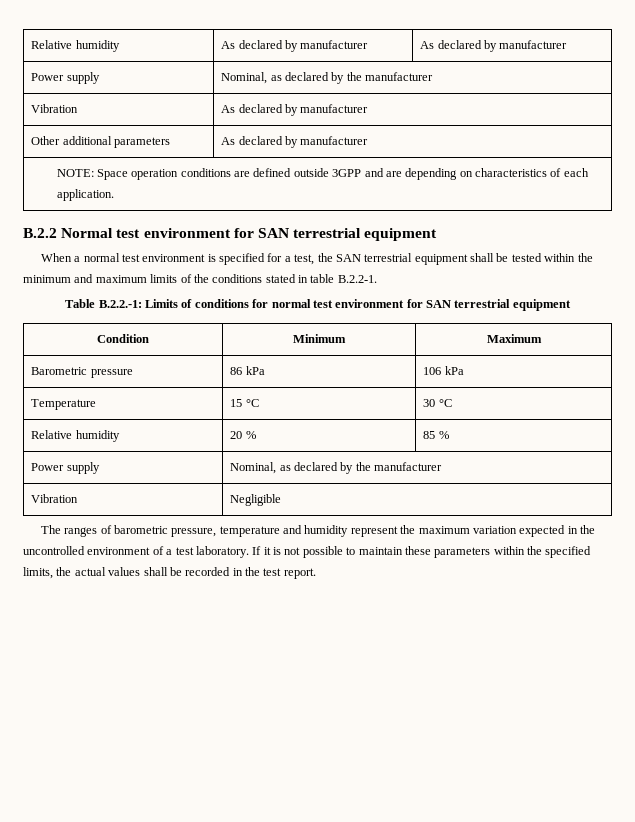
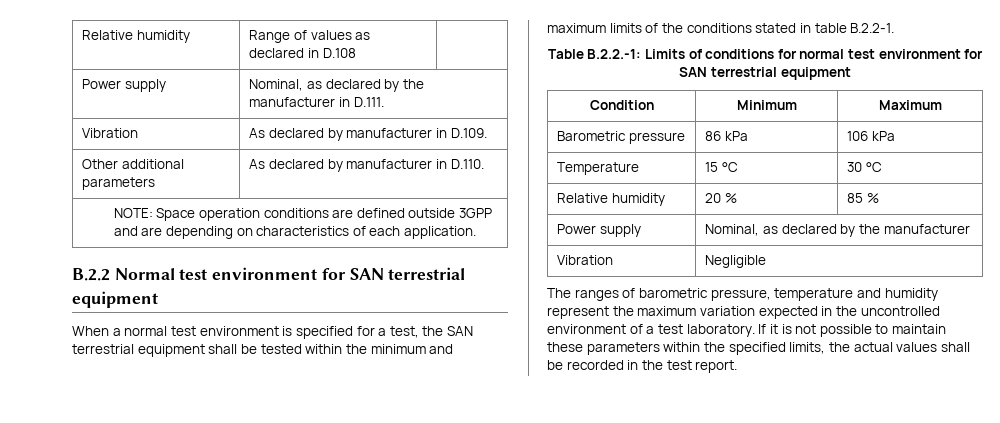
[31,40,120,52] [221,40,369,52] [420,40,568,52] [31,72,100,84] [221,72,434,84] Relative humidity | As declared by manufacturer | As declared by manufacturer // Power supply | Nominal, as declared by the manufacturer -> [82,30,191,43] [249,30,371,43] [249,48,356,58] [82,79,167,92] [249,79,425,92] [249,97,384,107] Relative humidity | Range of values as declared in D.108 | // Power supply | Nominal, as declared by the manufacturer in D.111.
(369, 108) none -> [436,128,487,138] in D.109.
(369, 140) none -> [436,159,484,169] in D.110.

